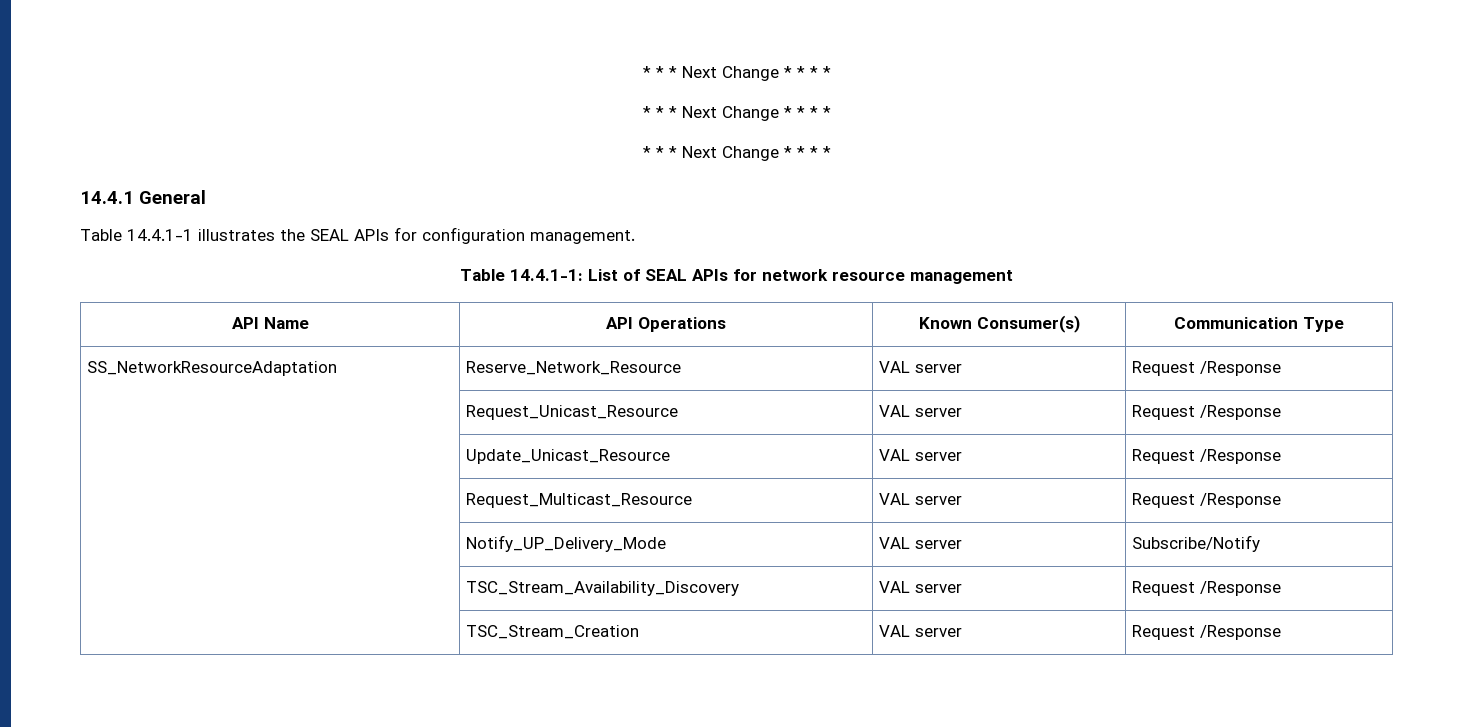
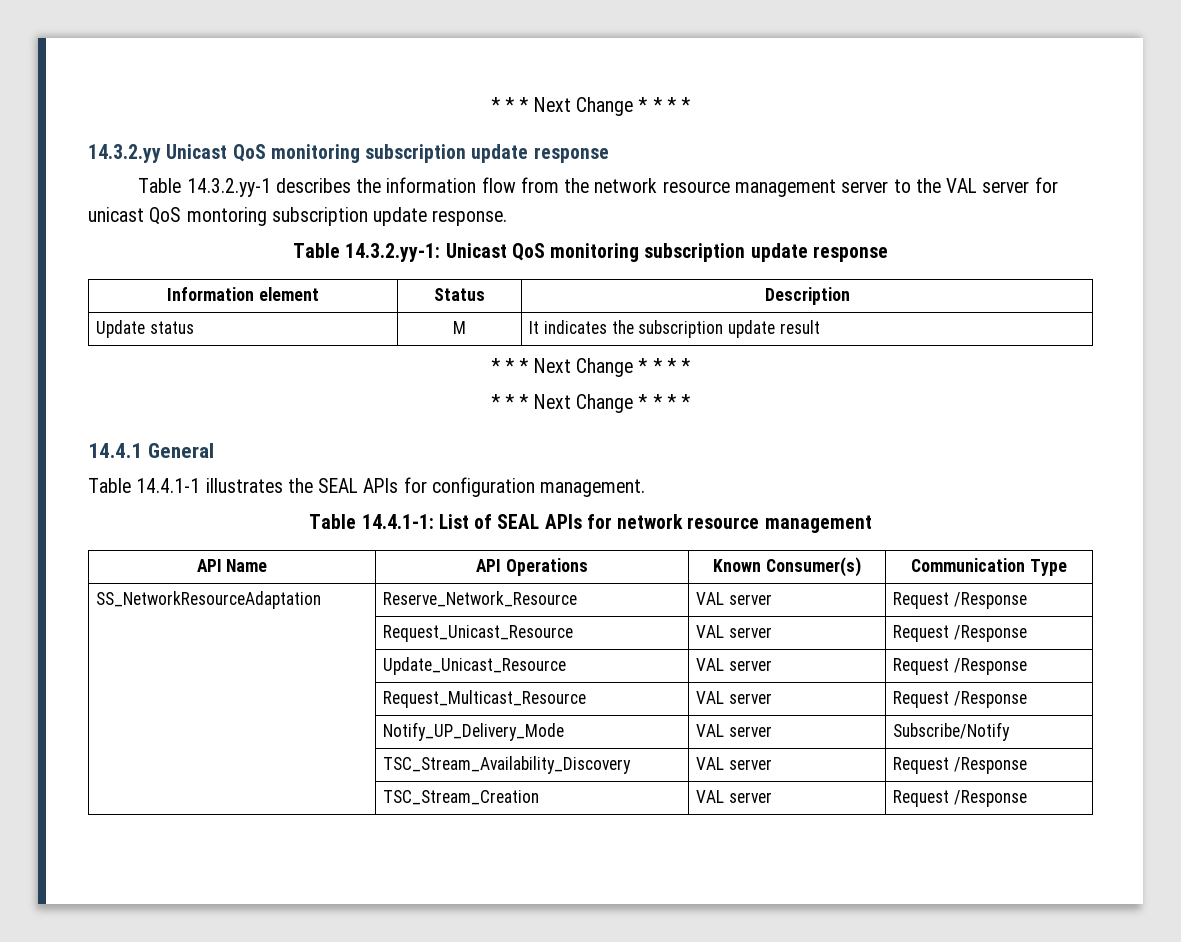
[642,66,831,81] * * * Next Change * * * * -> [490,97,691,116] [88,144,609,163] [138,177,1058,197] [88,207,508,226] [293,243,888,262] [167,287,319,301] [434,288,485,301] [764,287,850,305] [96,320,194,338] [453,321,466,334] [529,320,820,338] * * * Next Change * * * * // 14.3.2.yy Unicast QoS monitoring subscription update response // Table 14.3.2.yy-1 describes the information flow from the network resource management server to the VAL server for unicast QoS montoring subscription update response. // Table 14.3.2.yy-1: Unicast QoS monitoring subscription update response // Information element | Status | Description // Update status | M | It indicates the subscription update result

